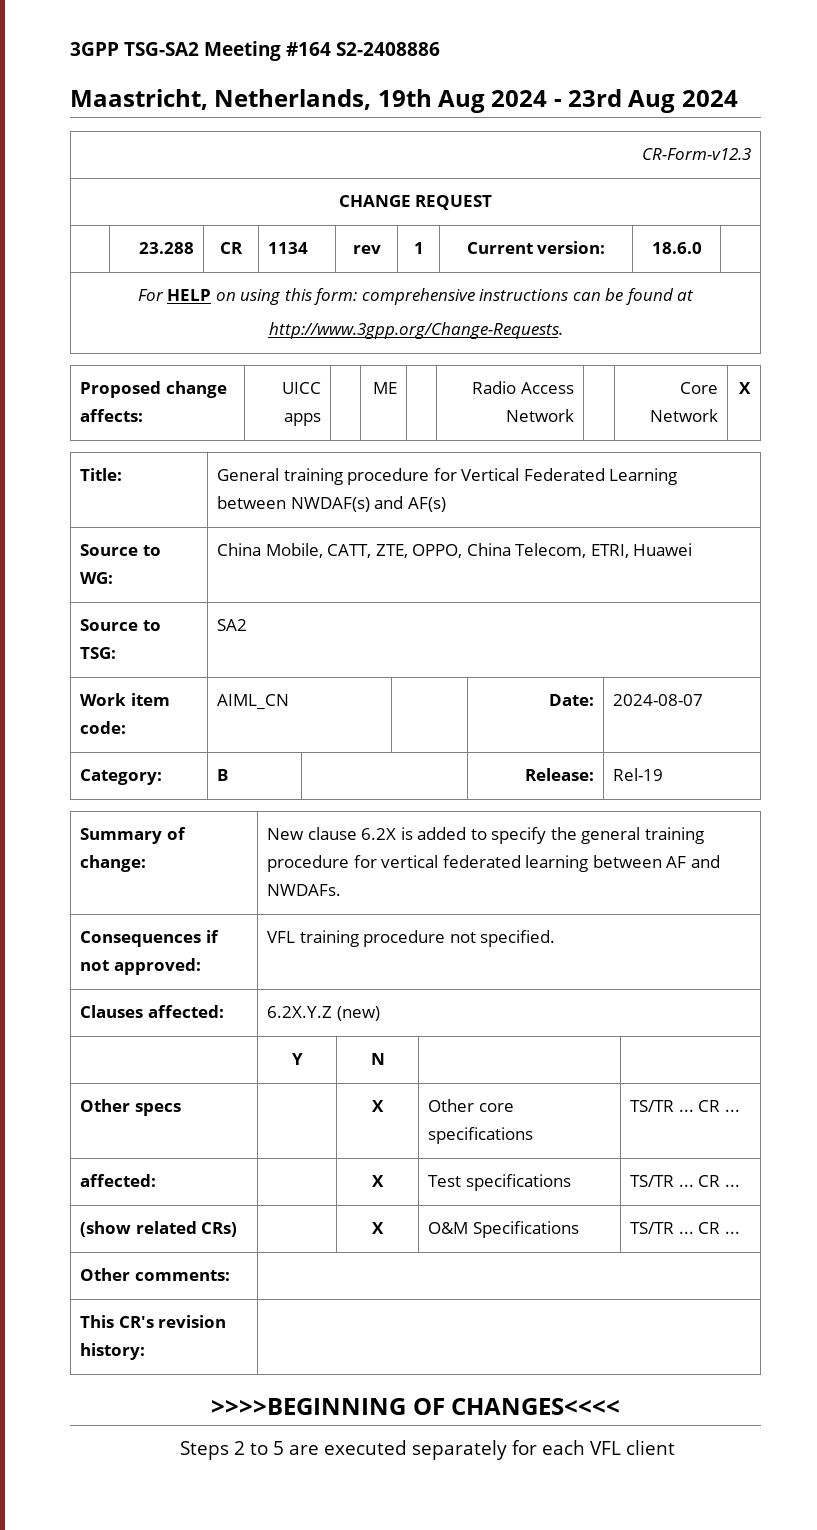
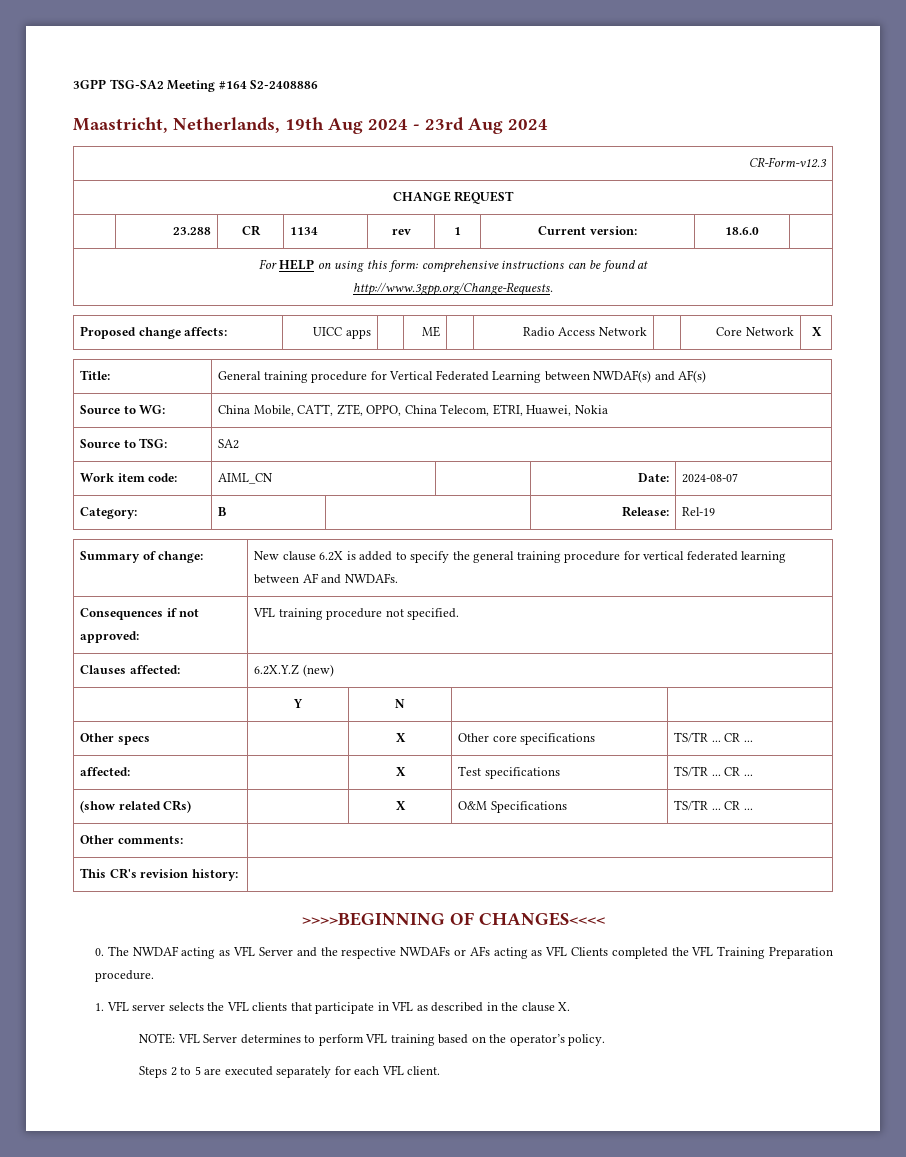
[633,543,693,556] Huawei -> [526,405,608,416] Huawei, Nokia
(620, 1406) none -> [95,946,833,959] [95,970,155,982] [95,1001,571,1014] [139,1033,606,1046] // 0. The NWDAF acting as VFL Server and the respective NWDAFs or AFs acting as VFL Clients completed the VFL Training Preparation procedure. // 1. VFL server selects the VFL clients that participate in VFL as described in the clause X. // NOTE: VFL Server determines to perform VFL training based on the operator’s policy.
[625,1440,675,1455] client -> [407,1066,441,1075] client.

